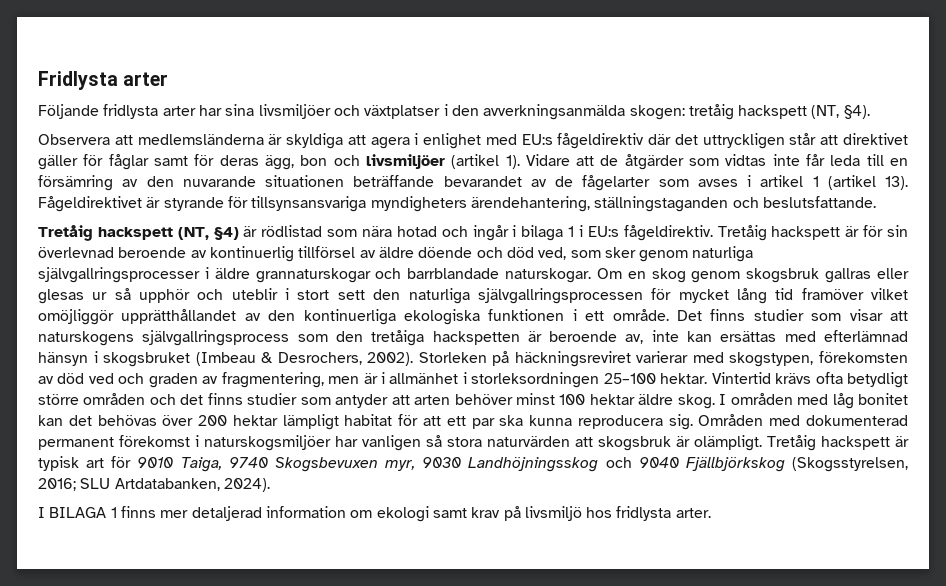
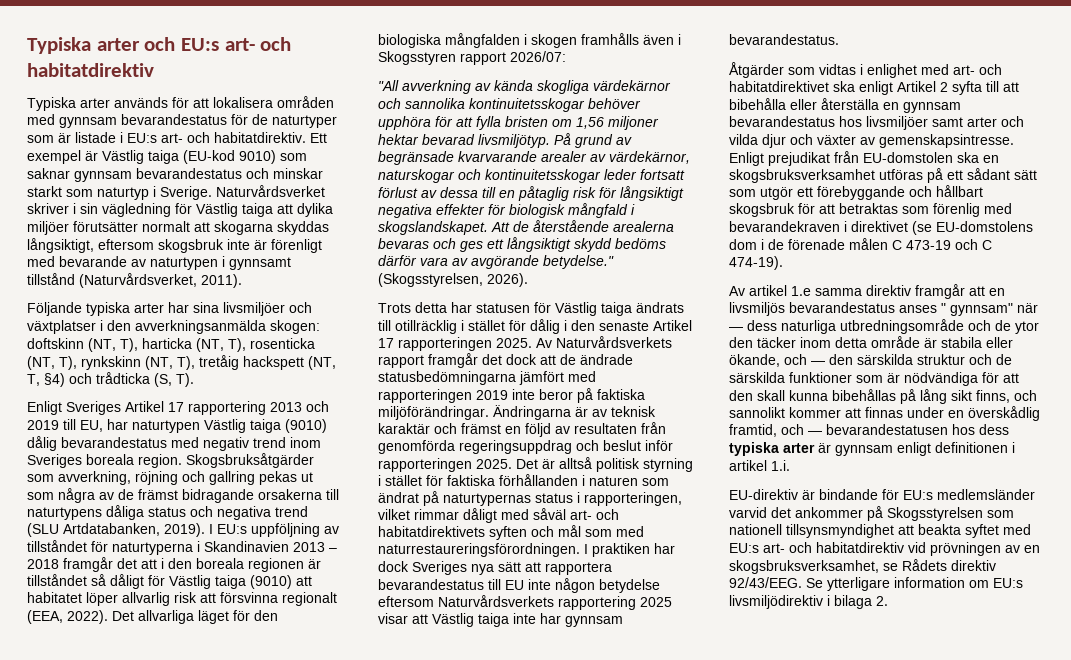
[38,71,169,90] Fridlysta arter -> [27,37,292,54] [27,63,154,77] [27,96,334,111] [27,114,337,128] [27,132,327,143] [27,150,307,164] [27,168,323,182] [27,185,325,200] [27,203,333,217] [27,221,329,235] [27,238,322,253] [27,256,291,270] [27,273,242,288] Typiska arter och EU:s art- och habitatdirektiv // Typiska arter används för att lokalisera områden med gynnsam bevarandestatus för de naturtyper som är listade i EU:s art- och habitatdirektiv. Ett exempel är Västlig taiga (EU-kod 9010) som saknar gynnsam bevarandestatus och minskar starkt som naturtyp i Sverige. Naturvårdsverket skriver i sin vägledning för Västlig taiga att dylika miljöer förutsätter normalt att skogarna skyddas långsiktigt, eftersom skogsbruk inte är förenligt med bevarande av naturtypen i gynnsamt tillstånd (Naturvårdsverket, 2011).
[103,104,159,119] fridlysta -> [86,302,130,316] typiska
[688,104,870,120] [38,133,908,149] [38,154,909,170] [38,175,908,191] [38,196,876,212] [38,225,909,241] [38,246,754,262] [38,267,909,283] [38,288,909,304] [38,309,908,325] [38,330,908,346] [38,351,909,367] [38,372,909,388] [38,393,909,409] [38,414,909,430] [38,435,909,451] [38,456,909,472] [38,478,270,492] [38,506,711,522] tretåig hackspett (NT, §4). // Observera att medlemsländerna är skyldiga att agera i enlighet med EU:s fågeldirektiv där det uttryckligen står att direktivet gäller för fåglar samt för deras ägg, bon och livsmiljöer (artikel 1). Vidare att de åtgärder som vidtas inte får leda till en försämring av den nuvarande situationen beträffande bevarandet av de fågelarter som avses i artikel 1 (artikel 13). Fågeldirektivet är styrande för tillsynsansvariga myndigheters ärendehantering, ställningstaganden och beslutsfattande. // Tretåig hackspett (NT, §4) är rödlistad som nära hotad och ingår i bilaga 1 i EU:s fågeldirektiv. Tretåig hackspett är för sin överlevnad beroende av kontinuerlig tillförsel av äldre döende och död ved, som sker genom naturliga självgallringsprocesser i äldre grannaturskogar och barrblandade naturskogar. Om en skog genom skogsbruk gallras eller glesas ur så upphör och uteblir i stort sett den naturliga självgallringsprocessen för mycket lång tid framöver vilket omöjliggör upprätthållandet av den kontinuerliga ekologiska funktionen i ett område. Det finns studier som visar att naturskogens självgallringsprocess som den tretåiga hackspetten är beroende av, inte kan ersättas med efterlämnad hänsyn i skogsbruket (Imbeau & Desrochers, 2002). Storleken på häckningsreviret varierar med skogstypen, förekomsten av död ved och graden av fragmentering, men är i allmänhet i storleksordningen 25–100 hektar. Vintertid krävs ofta betydligt större områden och det finns studier som antyder att arten behöver minst 100 hektar äldre skog. I områden med låg bonitet kan det behövas över 200 hektar lämpligt habitat för att ett par ska kunna reproducera sig. Områden med dokumenterad permanent förekomst i naturskogsmiljöer har vanligen så stora naturvärden att skogsbruk är olämpligt. Tretåig hackspett är typisk art för 9010 Taiga, 9740 Skogsbevuxen myr, 9030 Landhöjningsskog och 9040 Fjällbjörkskog (Skogsstyrelsen, 2016; SLU Artdatabanken, 2024). // I BILAGA 1 finns mer detaljerad information om ekologi samt krav på livsmiljö hos fridlysta arter. -> [27,338,315,352] [27,355,336,370] [27,372,194,387] [27,401,329,415] [27,419,327,433] [27,436,321,451] [27,453,314,468] [27,471,313,485] [27,488,339,503] [27,505,308,520] [27,523,339,537] [27,540,337,555] [27,557,321,572] [27,574,312,589] [27,592,337,606] [27,610,278,624] [378,33,681,48] [378,51,566,65] [378,80,671,94] [378,98,641,112] [378,116,659,130] [378,133,632,148] [378,151,690,165] [378,169,685,183] [378,186,684,201] [378,203,635,218] [378,220,674,235] [378,237,666,252] [378,255,614,269] [378,273,528,287] [378,302,684,316] [378,319,692,334] [378,336,672,351] [378,353,633,368] [378,371,596,385] [378,388,645,403] [378,405,656,420] [378,422,666,437] [378,440,673,454] [378,457,693,472] [378,474,669,486] [378,491,682,506] [378,508,619,523] [378,525,644,540] [378,543,675,557] [378,561,612,575] [378,578,660,593] [378,595,672,610] [378,613,623,627] [729,34,839,45] [729,62,1002,78] [729,81,1019,95] [729,98,961,113] [729,116,1024,130] [729,134,1014,148] [729,151,999,166] [729,168,1037,183] [729,185,983,200] [729,203,1012,217] [729,221,1033,235] [729,238,992,250] [729,256,783,270] [729,284,1005,299] [729,302,1038,316] [729,319,1039,334] [729,336,1013,348] [729,354,1012,367] [729,372,1019,386] [729,389,1037,404] [729,406,1040,421] [729,424,1009,437] [729,442,1015,456] [729,460,790,471] [729,489,1035,500] [729,506,1014,521] [729,524,1031,538] [729,542,1040,556] [729,559,996,574] [729,577,1023,591] [729,595,888,609] doftskinn (NT, T), harticka (NT, T), rosenticka (NT, T), rynkskinn (NT, T), tretåig hackspett (NT, T, §4) och trådticka (S, T). // Enligt Sveriges Artikel 17 rapportering 2013 och 2019 till EU, har naturtypen Västlig taiga (9010) dålig bevarandestatus med negativ trend inom Sveriges boreala region. Skogsbruksåtgärder som avverkning, röjning och gallring pekas ut som några av de främst bidragande orsakerna till naturtypens dåliga status och negativa trend (SLU Artdatabanken, 2019). I EU:s uppföljning av tillståndet för naturtyperna i Skandinavien 2013 – 2018 framgår det att i den boreala regionen är tillståndet så dåligt för Västlig taiga (9010) att habitatet löper allvarlig risk att försvinna regionalt (EEA, 2022). Det allvarliga läget för den biologiska mångfalden i skogen framhålls även i Skogsstyren rapport 2026/07: // "All avverkning av kända skogliga värdekärnor och sannolika kontinuitetsskogar behöver upphöra för att fylla bristen om 1,56 miljoner hektar bevarad livsmiljötyp. På grund av begränsade kvarvarande arealer av värdekärnor, naturskogar och kontinuitetsskogar leder fortsatt förlust av dessa till en påtaglig risk för långsiktigt negativa effekter för biologisk mångfald i skogslandskapet. Att de återstående arealerna bevaras och ges ett långsiktigt skydd bedöms därför vara av avgörande betydelse." (Skogsstyrelsen, 2026). // Trots detta har statusen för Västlig taiga ändrats till otillräcklig i stället för dålig i den senaste Artikel 17 rapporteringen 2025. Av Naturvårdsverkets rapport framgår det dock att de ändrade statusbedömningarna jämfört med rapporteringen 2019 inte beror på faktiska miljöförändringar. Ändringarna är av teknisk karaktär och främst en följd av resultaten från genomförda regeringsuppdrag och beslut inför rapporteringen 2025. Det är alltså politisk styrning i stället för faktiska förhållanden i naturen som ändrat på naturtypernas status i rapporteringen, vilket rimmar dåligt med såväl art- och habitatdirektivets syften och mål som med naturrestaureringsförordningen. I praktiken har dock Sveriges nya sätt att rapportera bevarandestatus till EU inte någon betydelse eftersom Naturvårdsverkets rapportering 2025 visar att Västlig taiga inte har gynnsam bevarandestatus. // Åtgärder som vidtas i enlighet med art- och habitatdirektivet ska enligt Artikel 2 syfta till att bibehålla eller återställa en gynnsam bevarandestatus hos livsmiljöer samt arter och vilda djur och växter av gemenskapsintresse. Enligt prejudikat från EU-domstolen ska en skogsbruksverksamhet utföras på ett sådant sätt som utgör ett förebyggande och hållbart skogsbruk för att betraktas som förenlig med bevarandekraven i direktivet (se EU-domstolens dom i de förenade målen C 473-19 och C 474-19). // Av artikel 1.e samma direktiv framgår att en livsmiljös bevarandestatus anses " gynnsam" när — dess naturliga utbredningsområde och de ytor den täcker inom detta område är stabila eller ökande, och — den särskilda struktur och de särskilda funktioner som är nödvändiga för att den skall kunna bibehållas på lång sikt finns, och sannolikt kommer att finnas under en överskådlig framtid, och — bevarandestatusen hos dess typiska arter är gynnsam enligt definitionen i artikel 1.i. // EU-direktiv är bindande för EU:s medlemsländer varvid det ankommer på Skogsstyrelsen som nationell tillsynsmyndighet att beakta syftet med EU:s art- och habitatdirektiv vid prövningen av en skogsbruksverksamhet, se Rådets direktiv 92/43/EEG. Se ytterligare information om EU:s livsmiljödirektiv i bilaga 2.

